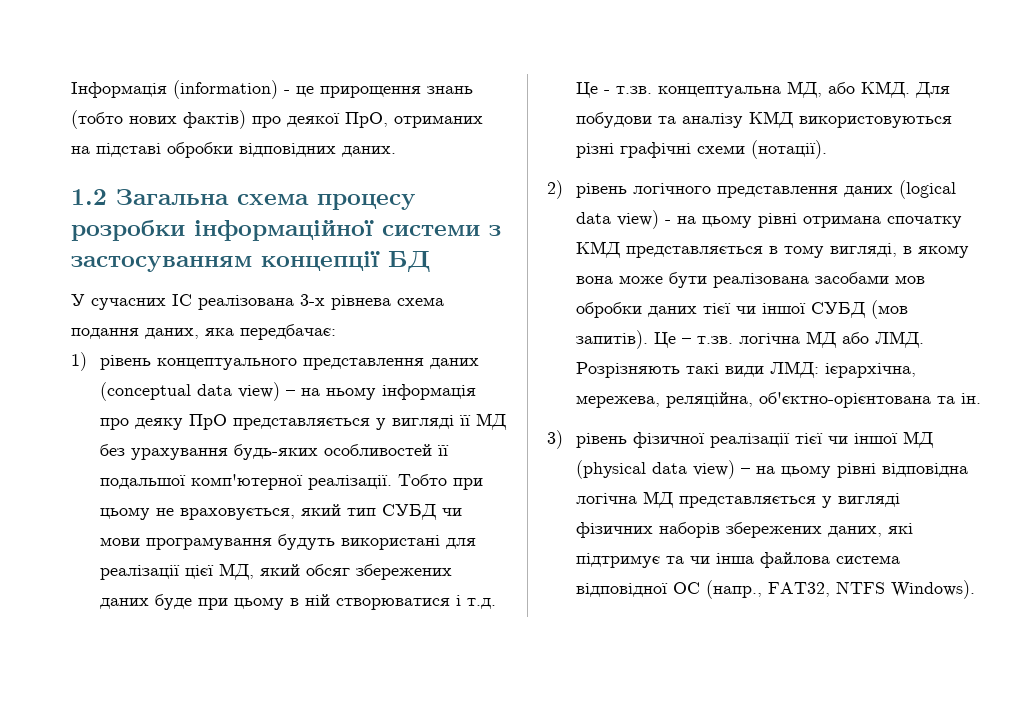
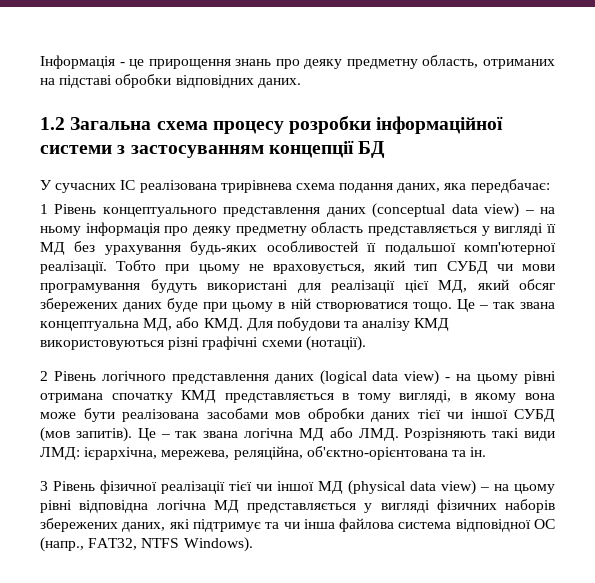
[173,80,278,99] (information) -> (115, 62) none
[71,110,388,129] (тобто нових фактів) про деякої ПрО, -> [275,55,479,69] про деяку предметну область,
[300,294,391,310] 3-х рівнева -> [220,180,292,193] трирівнева
[71,352,151,371] 1) рівень -> [40,204,97,214] 1 Рівень
[188,414,227,430] ПрО -> [235,222,364,236] предметну область
[455,595,496,609] [575,82,652,98] і т.д. Це - т.зв. -> [412,299,555,312] тощо. Це – так звана
[547,180,627,199] 2) рівень -> [40,371,96,381] 2 Рівень
[696,336,733,344] т.зв. -> [175,431,239,438] так звана
[547,430,627,449] 3) рівень -> [40,481,95,491] 3 Рівень

